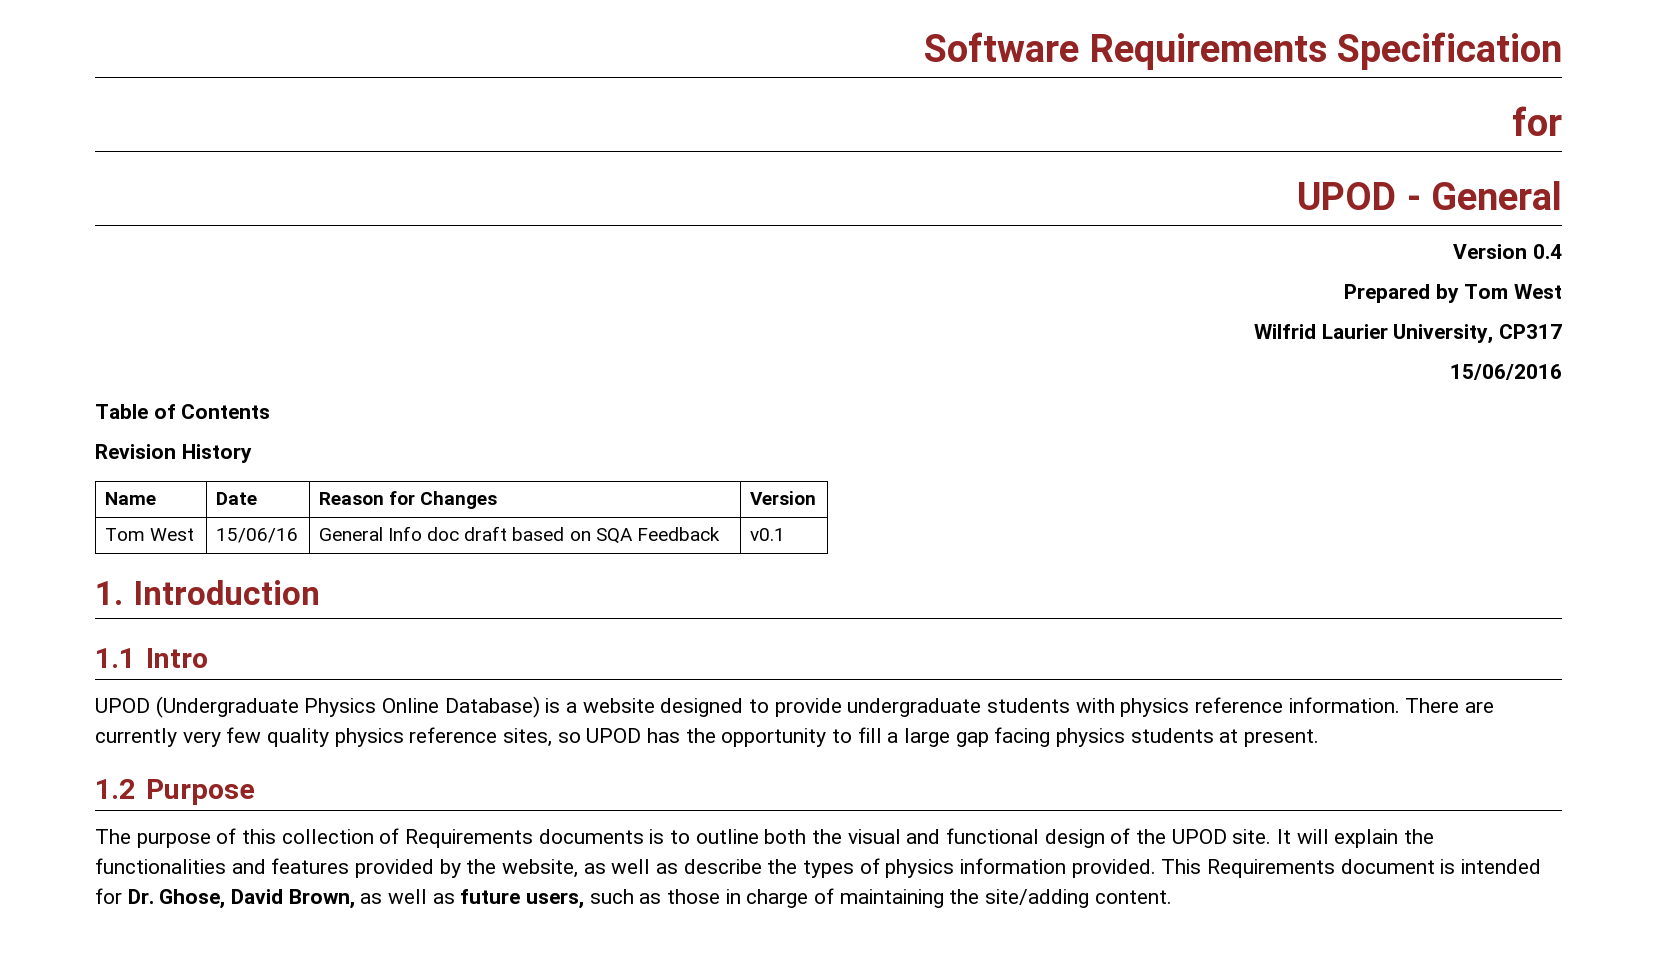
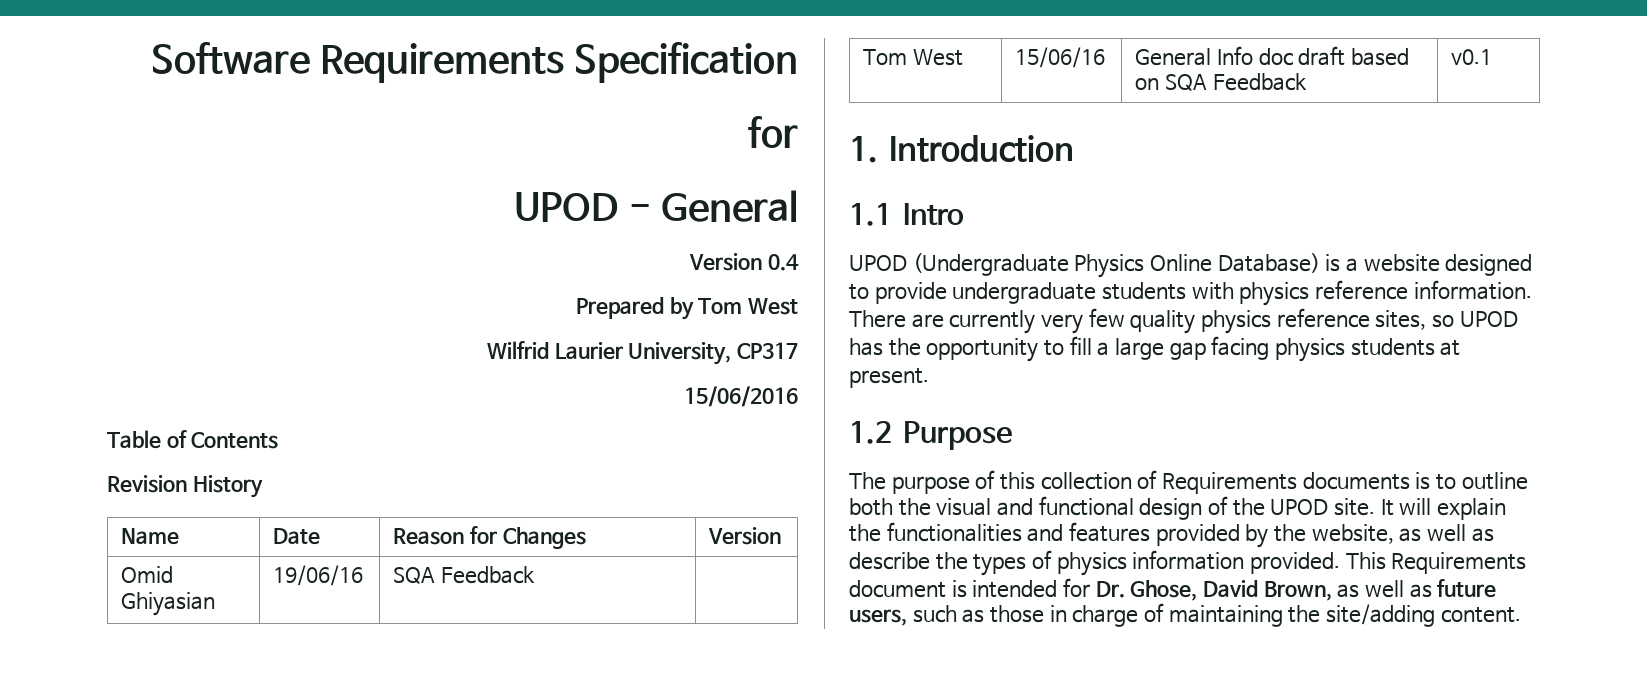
(816, 498) none -> [121,566,174,583] [121,592,216,616] [273,565,364,586] [393,566,536,584] // Omid Ghiyasian | 19/06/16 | SQA Feedback |

